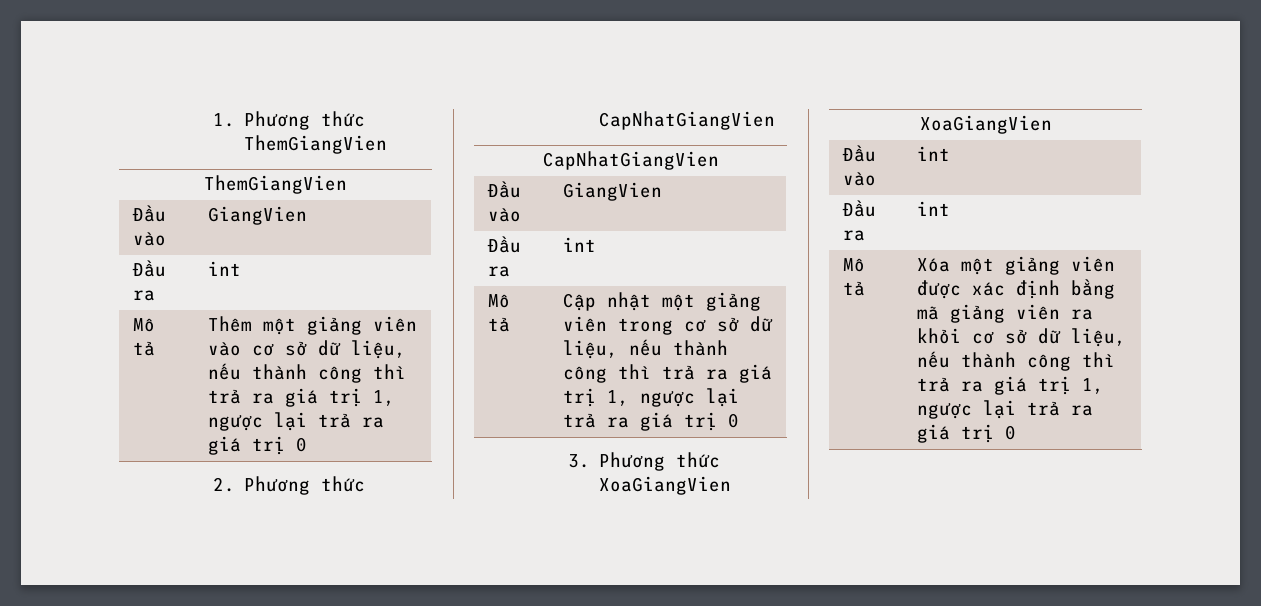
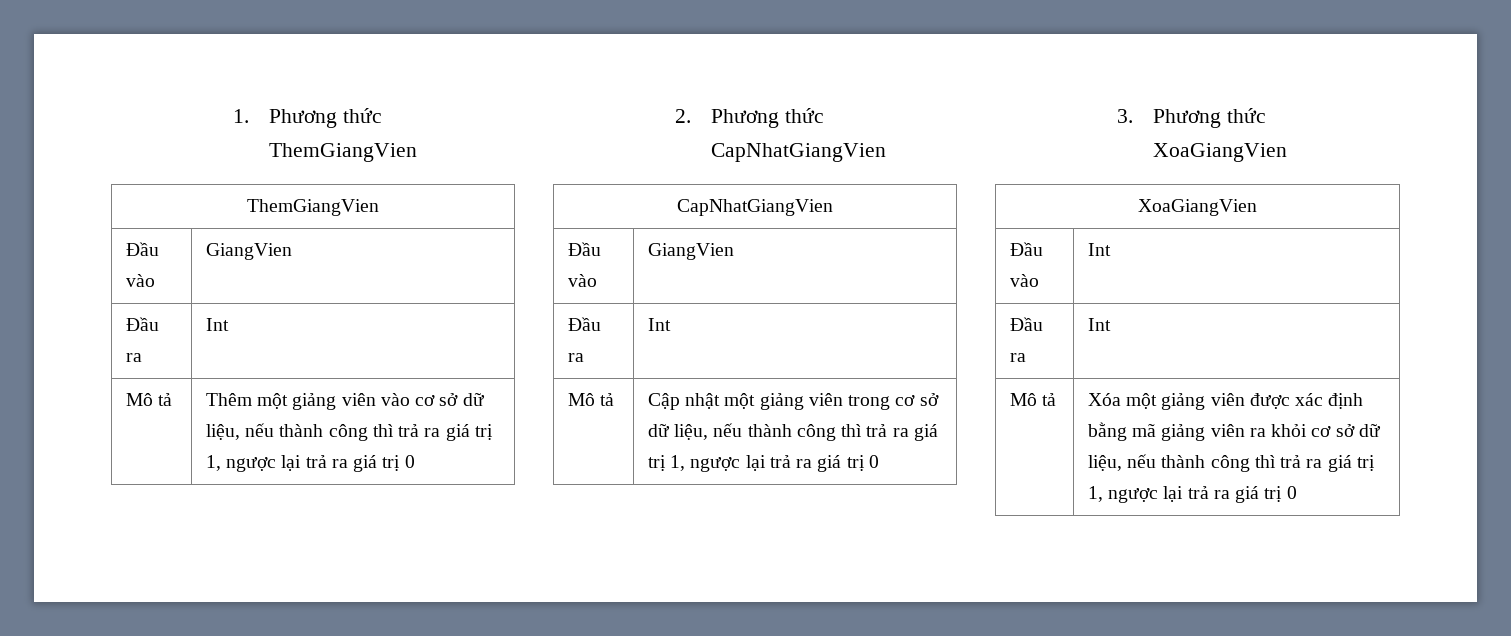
[208,261,242,276] int -> [205,318,229,331] Int
[563,237,597,252] int -> [647,318,671,331] Int
[917,146,951,161] [842,200,877,217] [843,230,866,241] [917,201,951,216] int // Đầu ra | int -> [1087,243,1111,256] [1009,317,1043,331] [1009,353,1026,362] [1087,318,1111,331] Int // Đầu ra | Int

